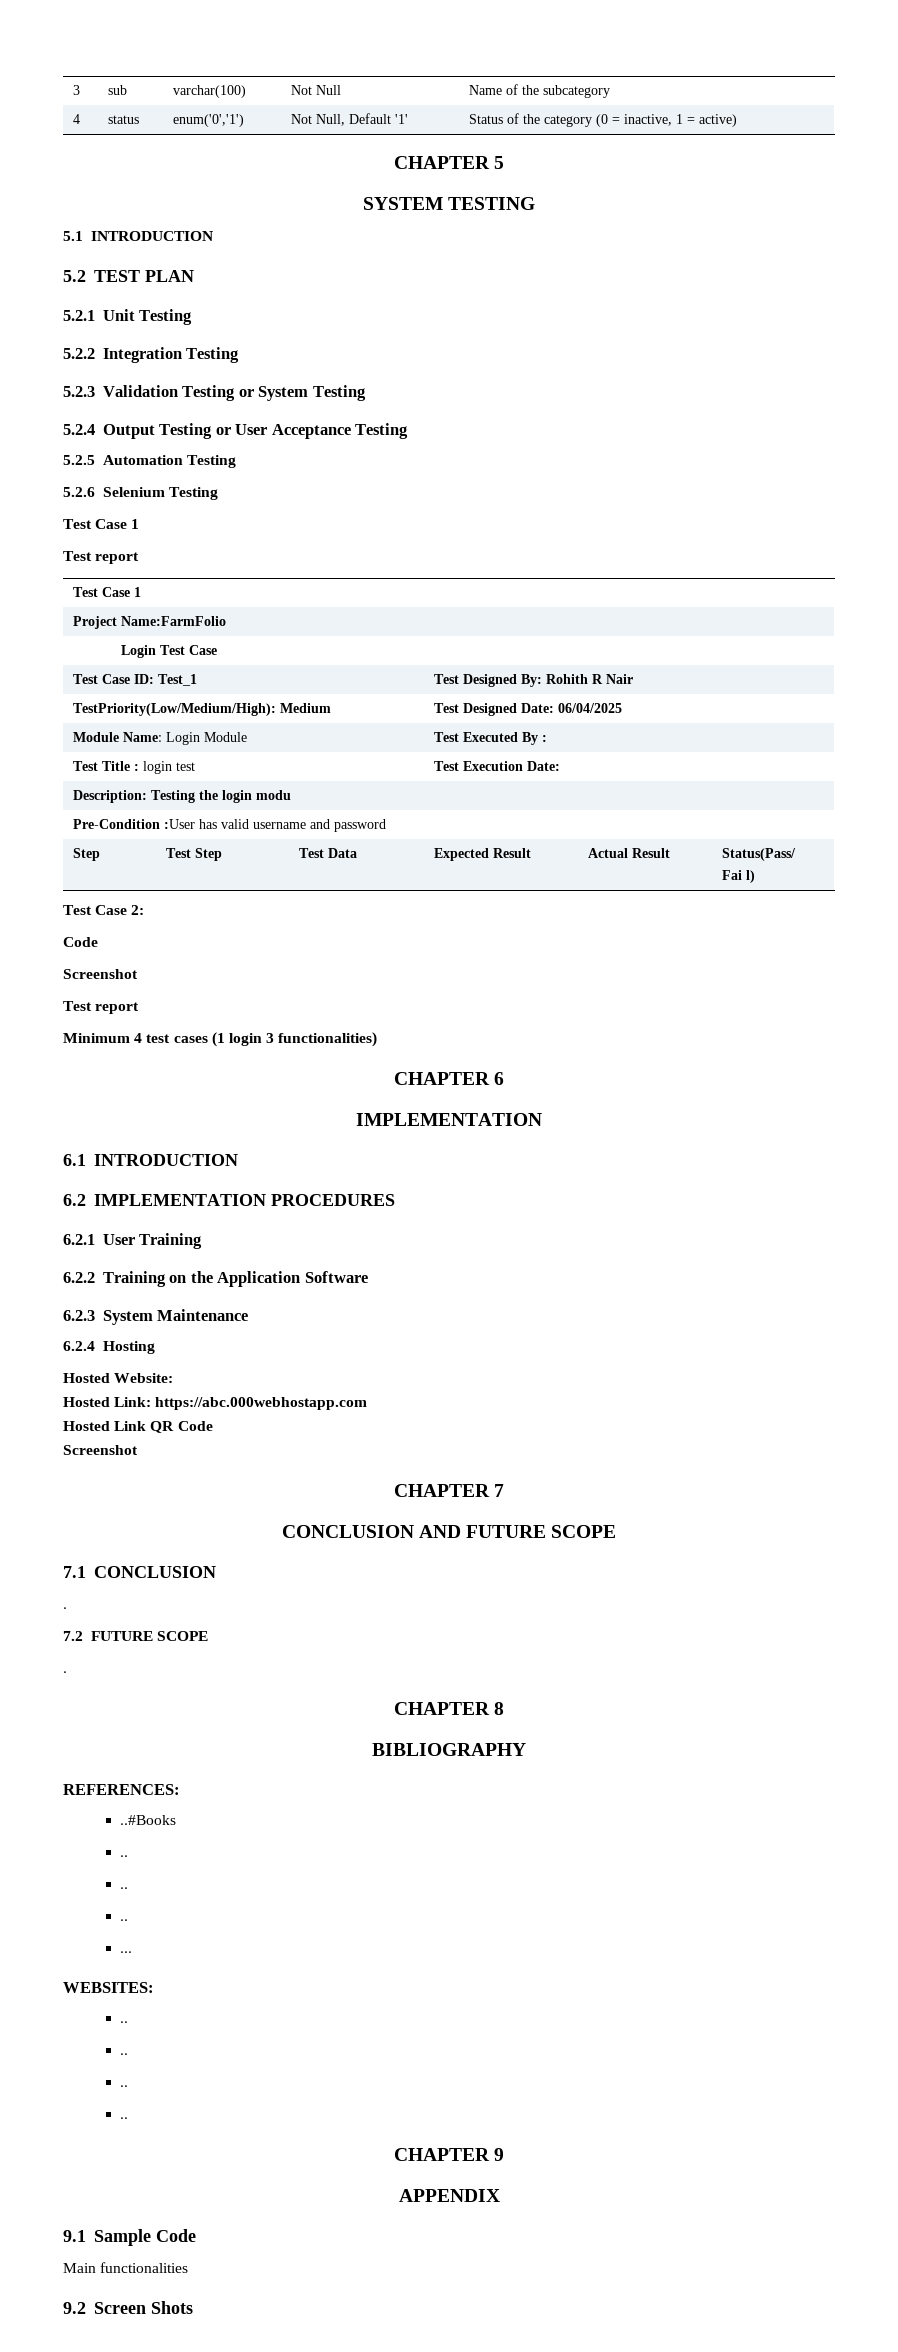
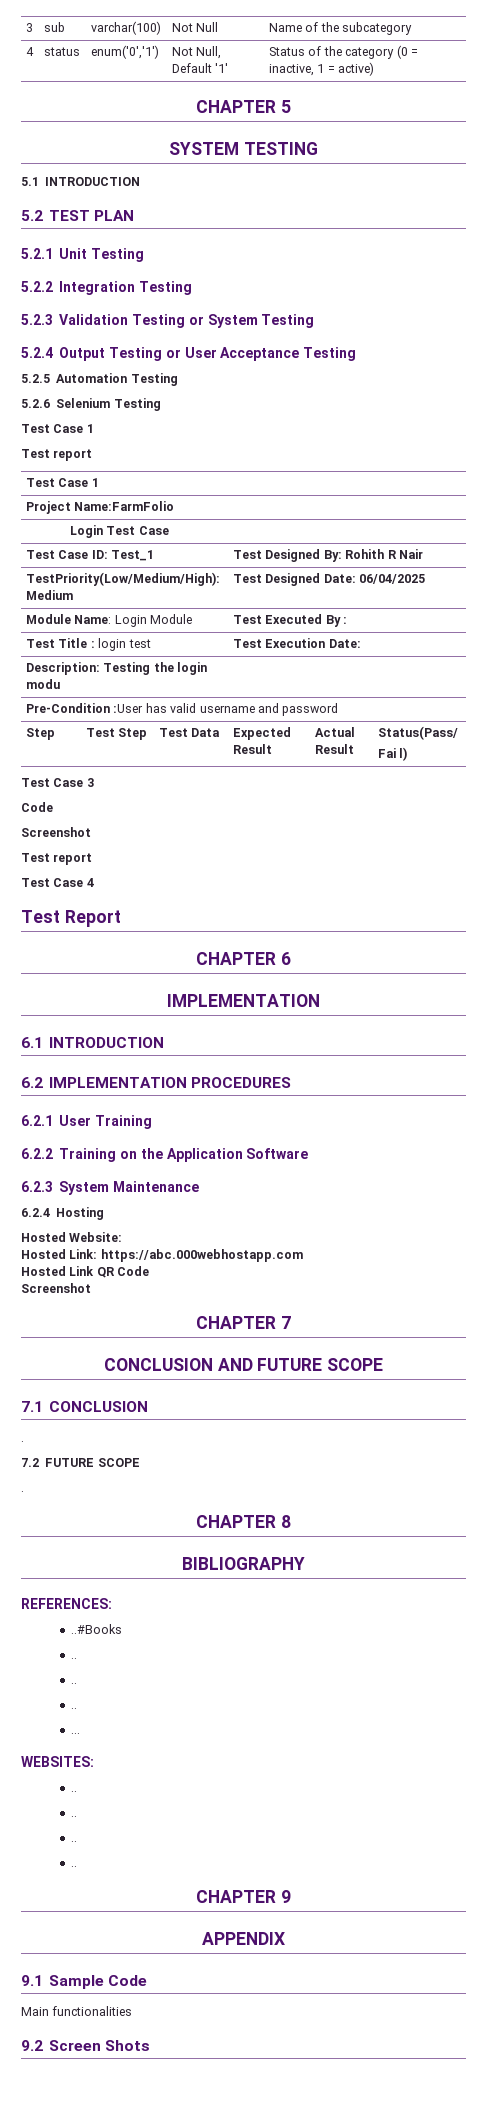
[131,905,145,915] 2: -> [86,778,94,787] 3
[63,1032,378,1047] Minimum 4 test cases (1 login 3 functionalities) -> [21,878,94,887] [21,910,121,927] Test Case 4 // Test Report

